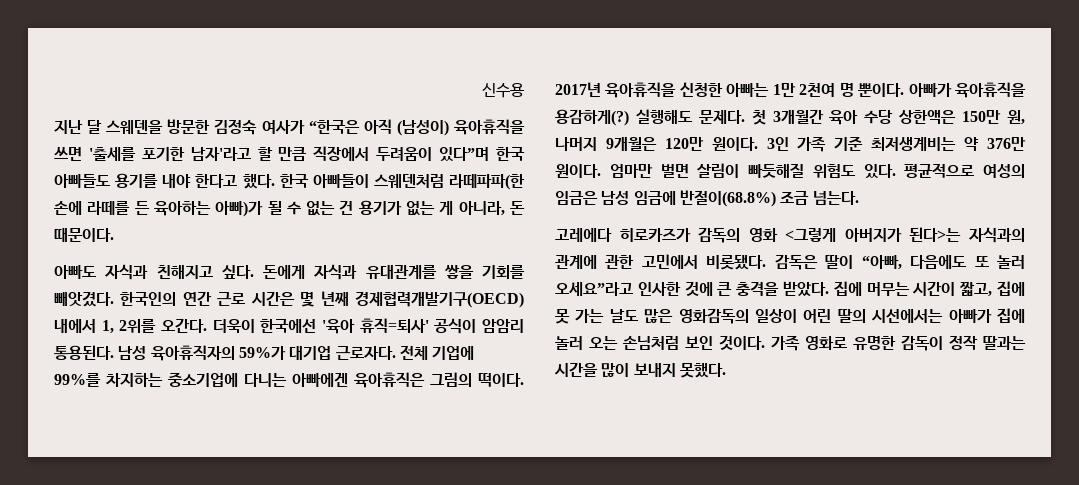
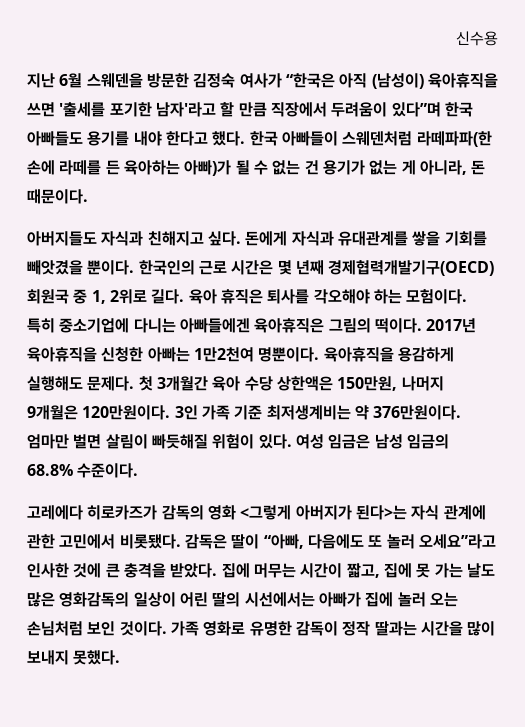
[87,120,103,134] 달 -> [59,73,83,88] 6월
[54,265,97,279] 아빠도 -> [27,231,97,246] 아버지들도
[54,291,212,307] 빼앗겼다. 한국인의 연간 -> [27,260,195,275] 빼앗겼을 뿐이다. 한국인의
[54,318,524,334] [54,345,475,361] [54,373,163,387] 내에서 1, 2위를 오간다. 더욱이 한국에선 '육아 휴직=퇴사' 공식이 암암리 통용된다. 남성 육아휴직자의 59%가 대기업 근로자다. 전체 기업에 99%를 차지하는 -> [27,289,468,304] [27,318,55,333] 회원국 중 1, 2위로 길다. 육아 휴직은 퇴사를 각오해야 하는 모험이다. 특히
[292,372,348,387] 아빠에겐 -> [179,318,250,333] 아빠들에겐
[772,82,1026,98] [555,109,629,126] 1만 2천여 명 뿐이다. 아빠가 육아휴직을 용감하게(?) -> [193,347,454,362] 1만2천여 명뿐이다. 육아휴직을 용감하게
[962,110,1025,125] [555,137,758,151] 150만 원, 나머지 9개월은 120만 원이다. -> [337,376,444,391] [27,405,171,420] 150만원, 나머지 9개월은 120만원이다.
[987,137,1026,151] [555,164,601,178] 376만 원이다. -> [373,405,462,420] 376만원이다.
[812,163,1025,179] [555,190,859,207] 위험도 있다. 평균적으로 여성의 임금은 남성 임금에 반절이(68.8%) 조금 넘는다. -> [212,434,449,449] [27,463,139,478] 위험이 있다. 여성 임금은 남성 임금의 68.8% 수준이다.
[967,227,1025,243] 자식과의 -> [411,505,440,520] 자식

